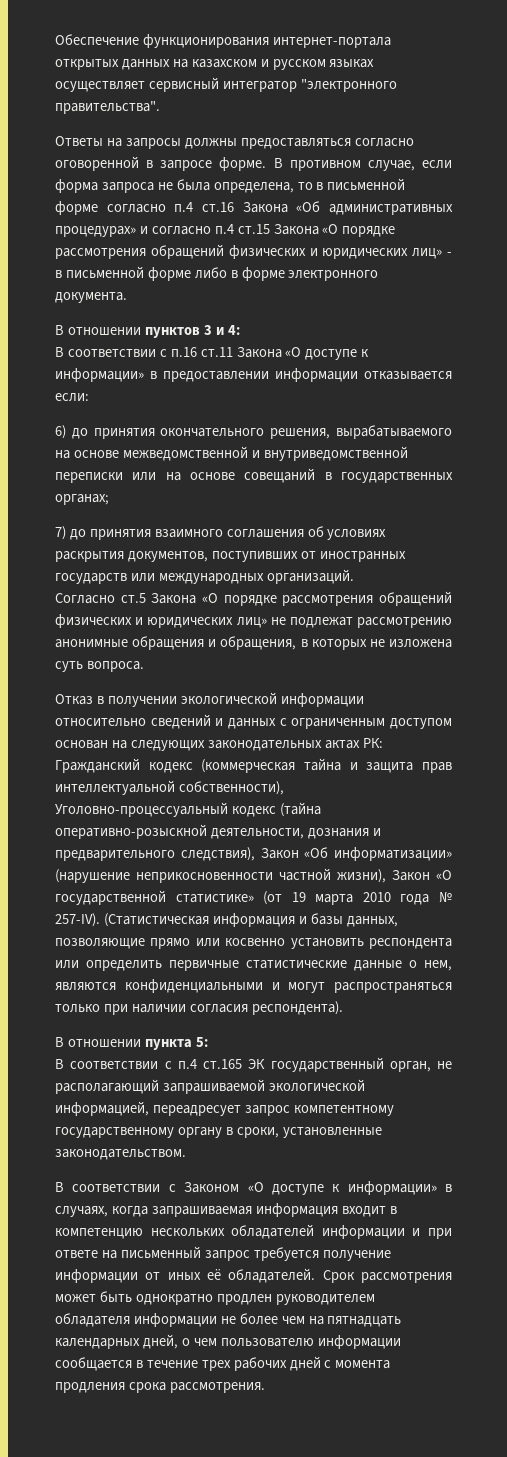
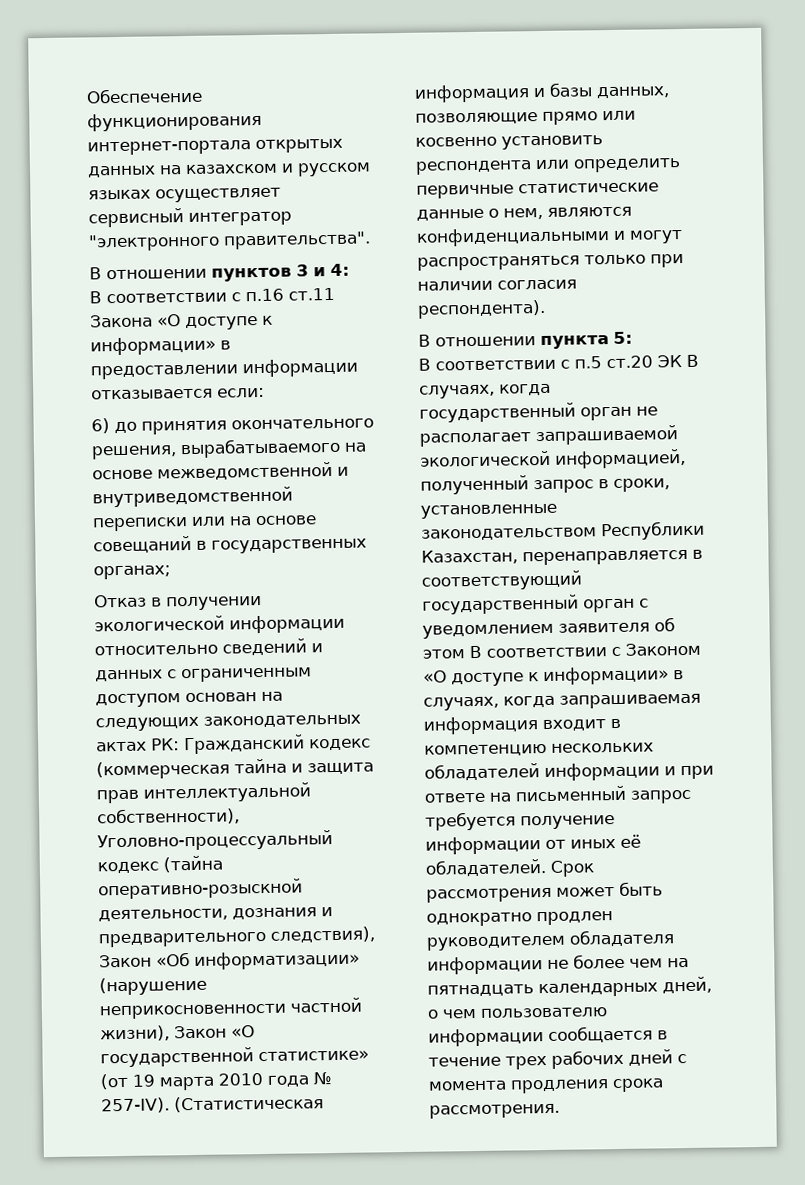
[55,136,414,149] [55,156,453,171] [55,178,406,193] [55,201,453,215] [55,224,396,237] [55,244,452,259] [55,266,379,281] [55,292,127,303] // Ответы на запросы должны предоставляться согласно оговоренной в запросе форме. В противном случае, если форма запроса не была определена, то в письменной форме согласно п.4 ст.16 Закона «Об административных процедурах» и согласно п.4 ст.15 Закона «О порядке рассмотрения обращений физических и юридических лиц» - в письменной форме либо в форме электронного документа. -> (371, 240) none
[55,526,387,540] [55,551,406,562] [55,569,354,584] [55,591,452,606] [55,614,452,628] [55,636,452,650] [55,661,144,672] // 7) до принятия взаимного соглашения об условиях раскрытия документов, поступивших от иностранных государств или международных организаций. // Согласно ст.5 Закона «О порядке рассмотрения обращений физических и юридических лиц» не подлежат рассмотрению анонимные обращения и обращения, в которых не изложена суть вопроса. -> (171, 572) none
[177,1057,452,1072] [55,1079,365,1094] [55,1101,394,1116] [55,1127,382,1138] [55,1149,186,1160] п.4 ст.165 ЭК государственный орган, не располагающий запрашиваемой экологической информацией, переадресует запрос компетентному государственному органу в сроки, установленные законодательством. // -> [574,354,699,369] [419,383,551,399] [419,402,658,423] [419,425,678,447] [420,448,686,469] [420,475,670,495] [420,503,557,519] [421,520,705,541] [421,549,703,566] [421,570,582,591] [422,594,649,615] [422,617,675,639] [422,649,465,659] п.5 ст.20 ЭК В случаях, когда государственный орган не располагает запрашиваемой экологической информацией, полученный запрос в сроки, установленные законодательством Республики Казахстан, перенаправляется в соответствующий государственный орган с уведомлением заявителя об этом

